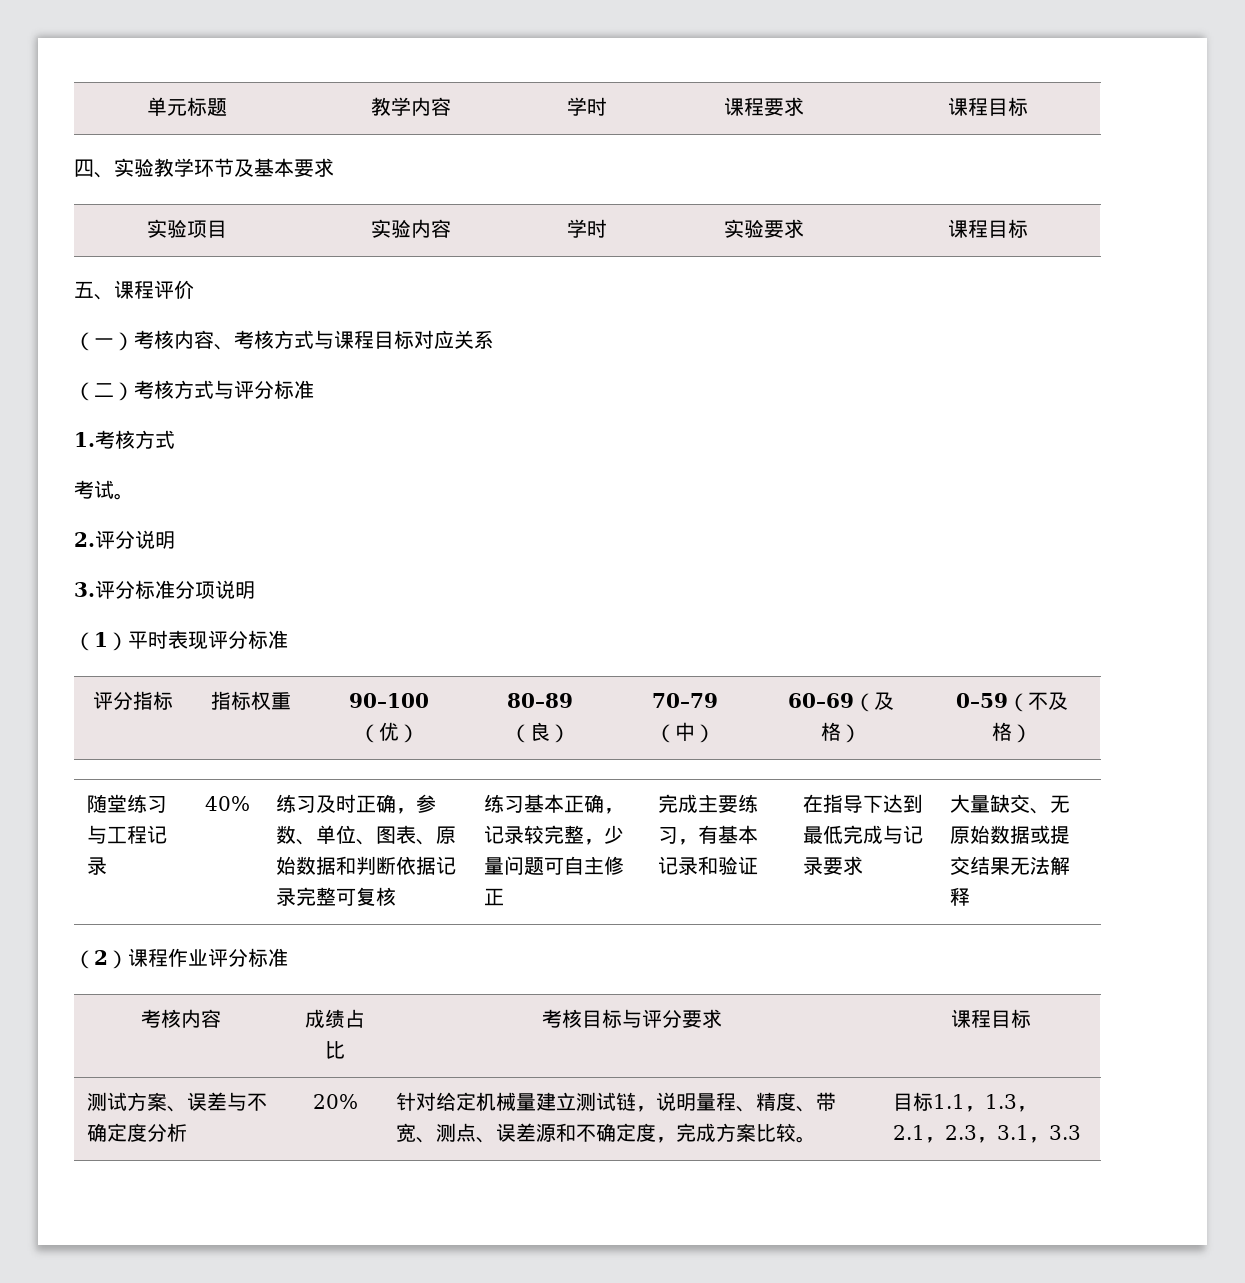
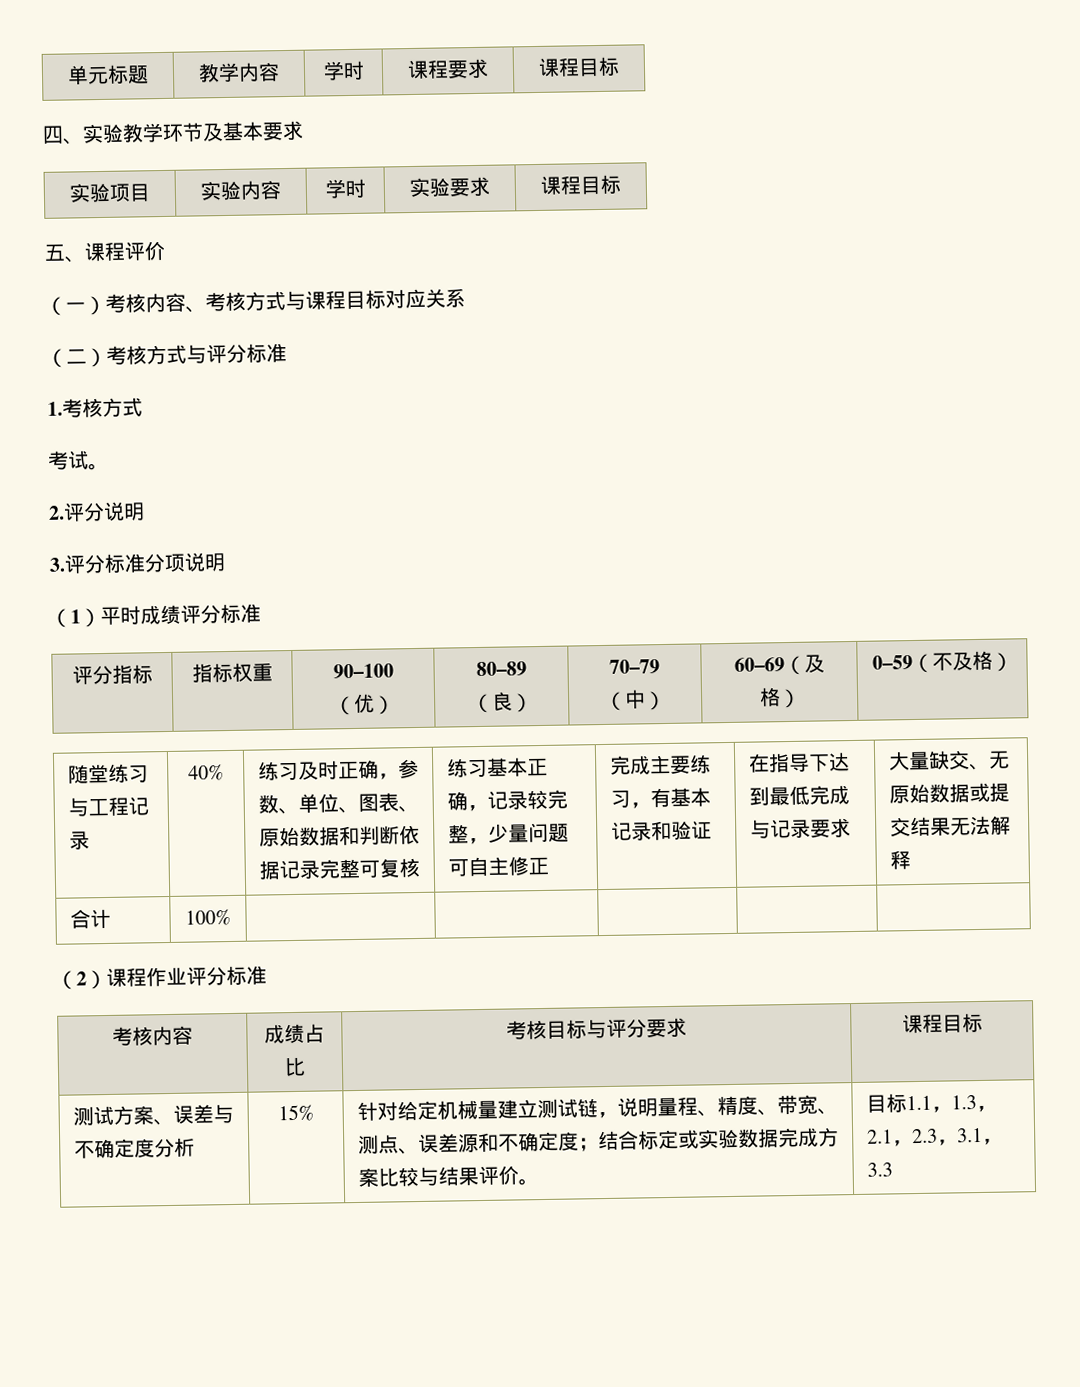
[168,630,208,650] 表现 -> [140,604,181,625] 成绩
(971, 896) none -> [69,908,111,929] [185,908,231,926] // 合计 | 100% | | | | |
[312,1094,358,1109] 20% -> [277,1104,314,1122] 15%
[656,1137,677,1143] ， -> [577,1128,779,1152] ；结合标定或实验数据
(797, 1132) none -> [417,1165,519,1187] 与结果评价

